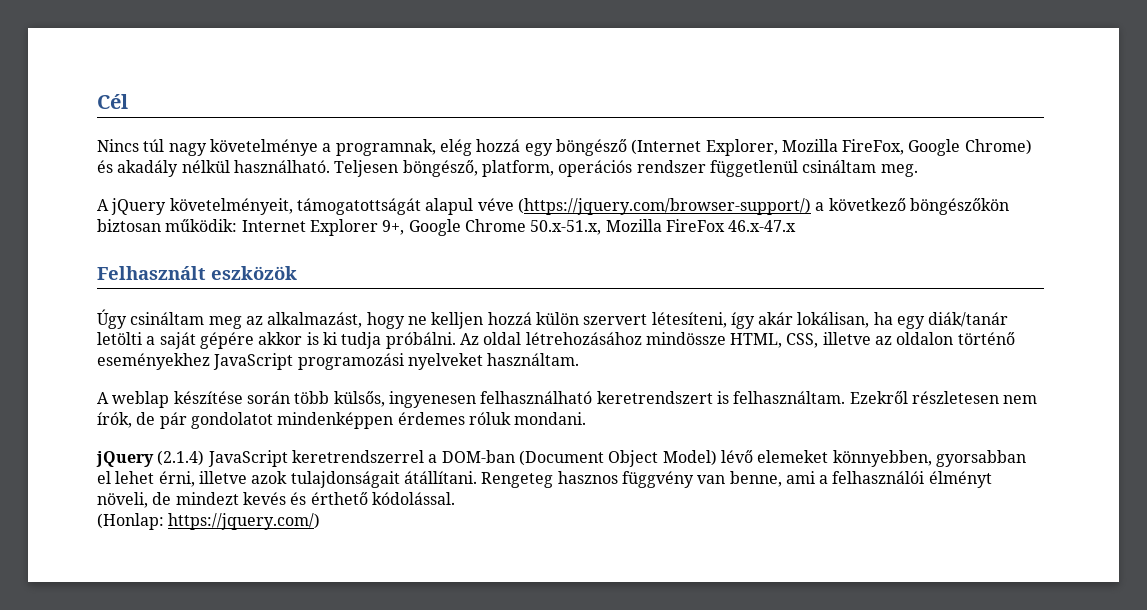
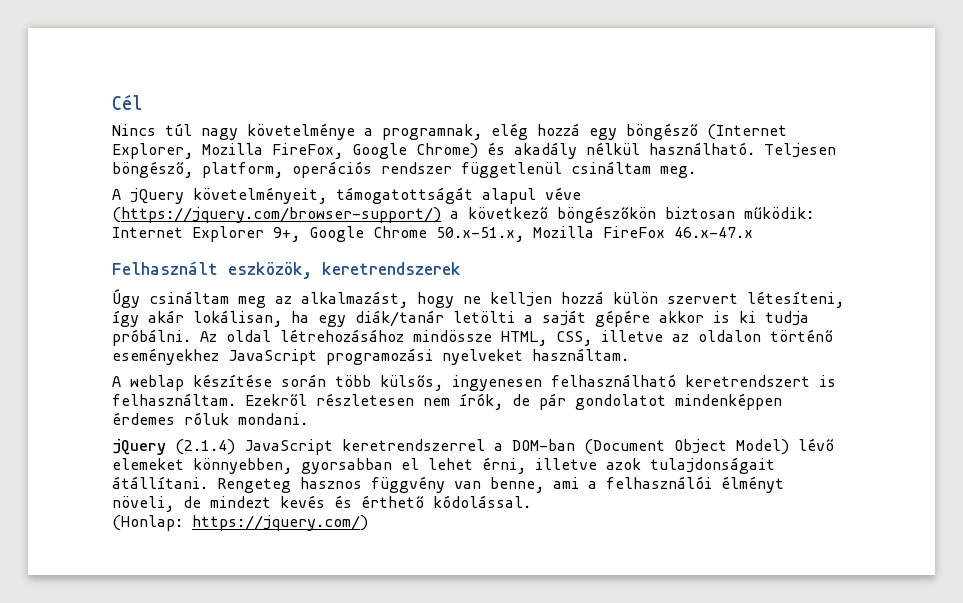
[211,266,297,280] eszközök -> [228,262,461,279] eszközök, keretrendszerek

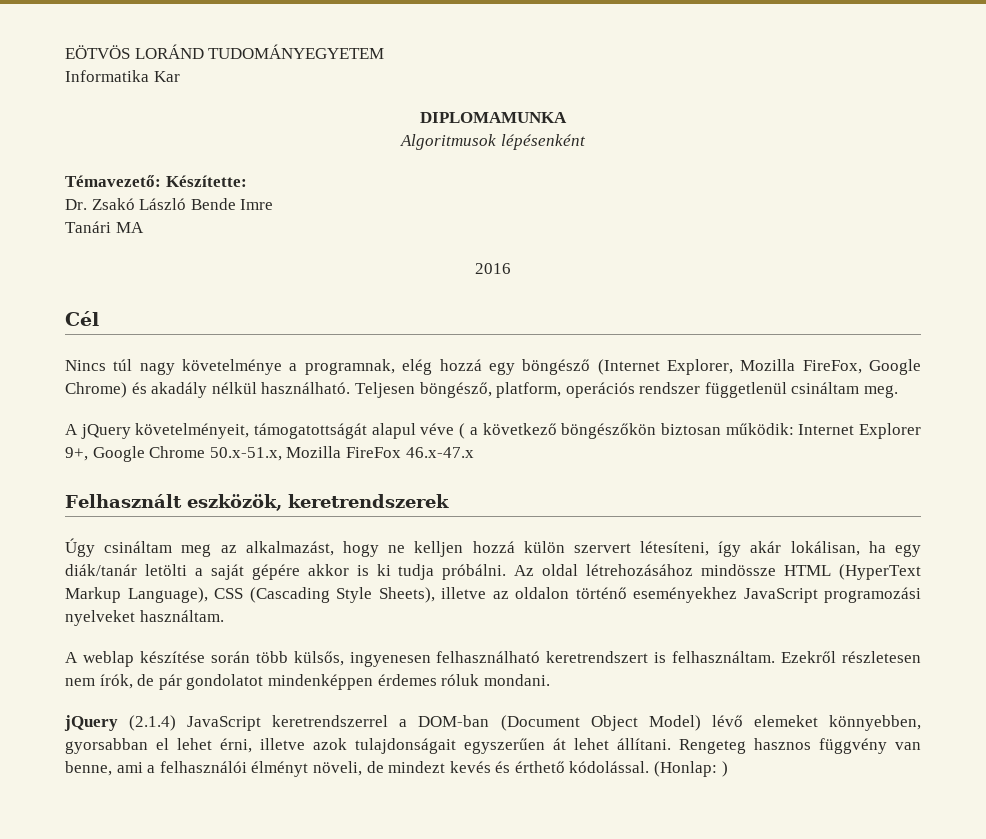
(112, 102) none -> [65,44,385,59] [65,70,180,82] [420,112,567,123] [400,134,586,150] [65,175,247,187] [65,198,274,210] [65,221,144,233] [475,263,511,274] EÖTVÖS LORÁND TUDOMÁNYEGYETEM // Informatika Kar // DIPLOMAMUNKA // Algoritmusok lépésenként // Témavezető: Készítette: // Dr. Zsakó László Bende Imre // Tanári MA // 2016 //
[112,207,441,223] (https://jquery.com/browser-support/) -> [459,423,466,439] (
[501,331,592,346] HTML, CSS, -> [784,564,921,580] [65,587,435,603] HTML (HyperText Markup Language), CSS (Cascading Style Sheets),
[112,476,208,489] átállítani. -> [464,738,671,754] egyszerűen át lehet állítani.
[112,515,368,531] // (Honlap: https://jquery.com/) -> [654,761,728,777] (Honlap: )

